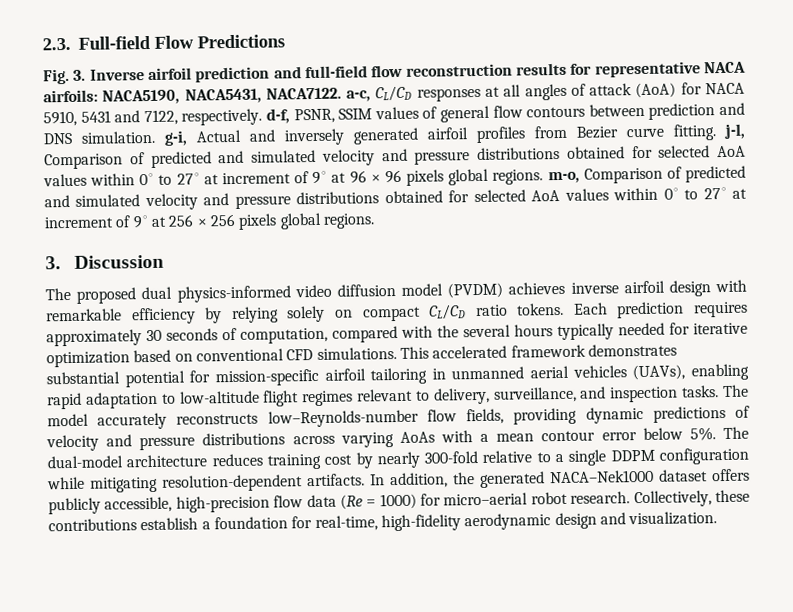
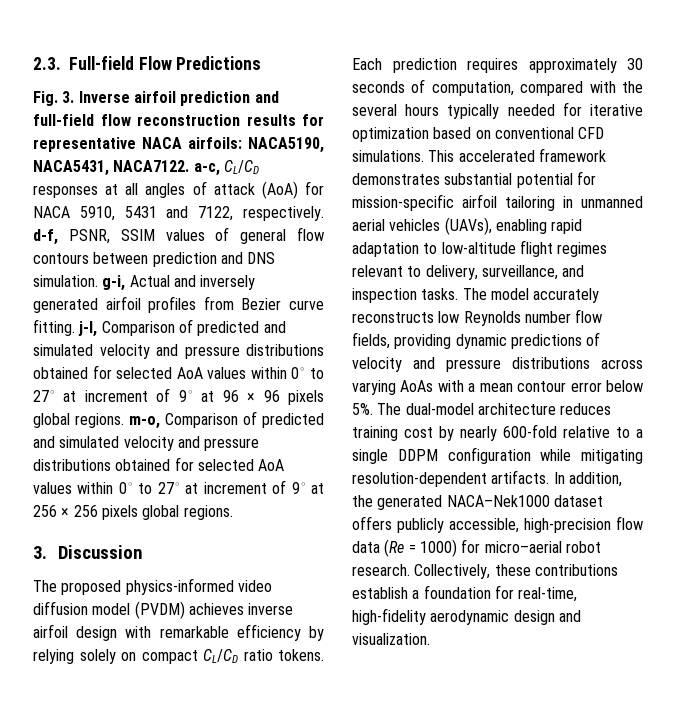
[141,286,173,300] dual -> (122, 587) none
[267,409,419,428] low–Reynolds-number -> [438,311,571,326] low Reynolds number
[424,451,479,464] 300-fold -> [503,424,557,438] 600-fold

